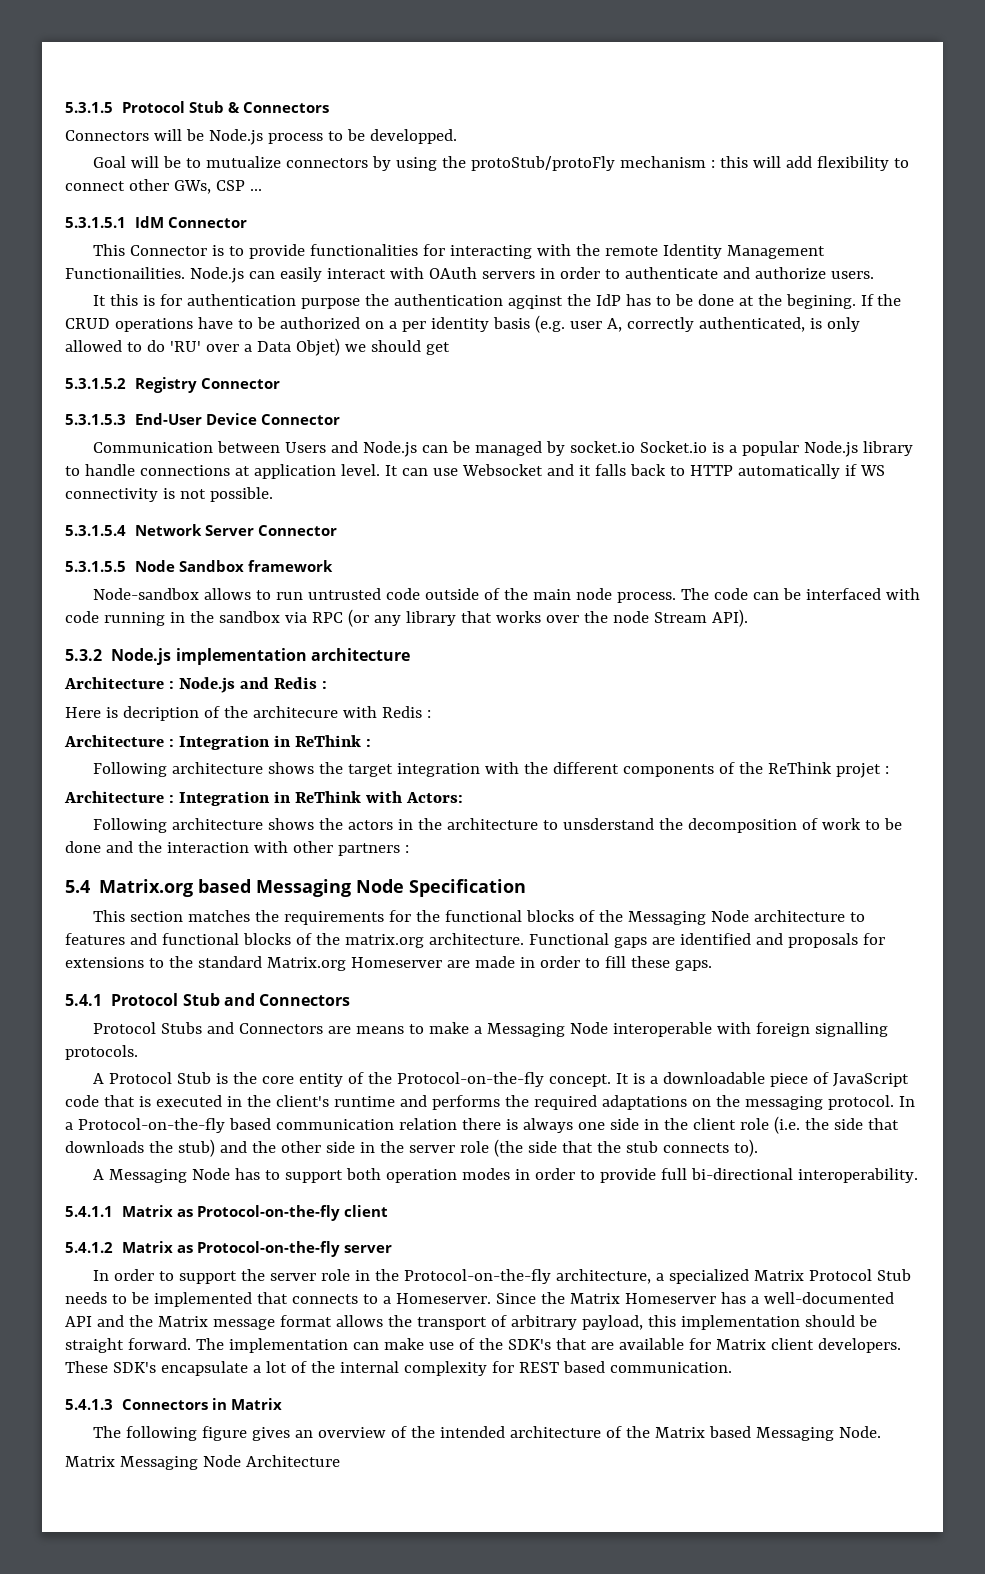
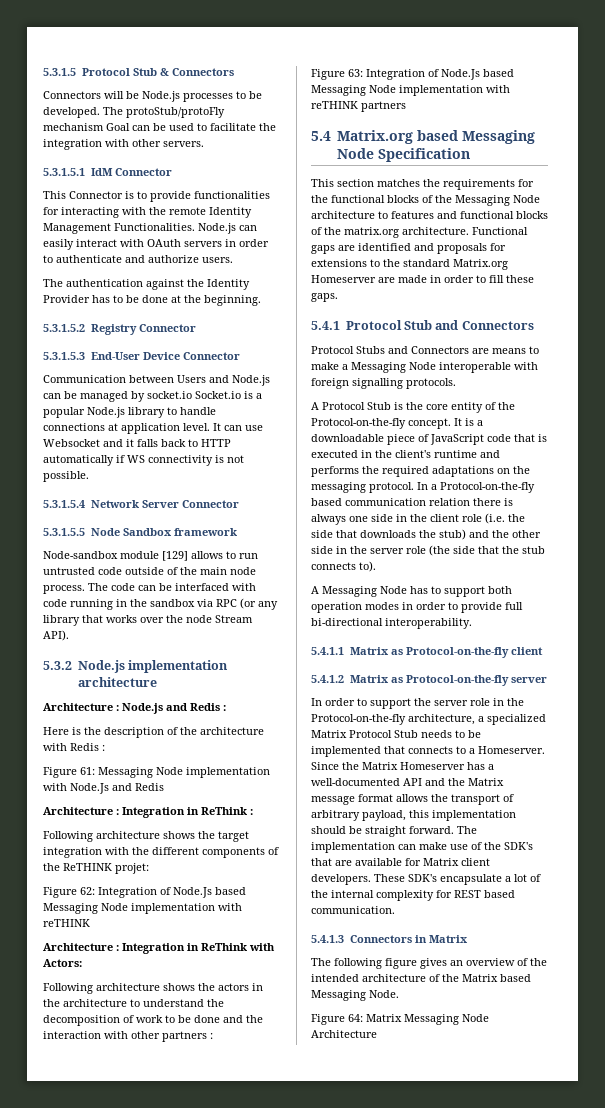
[267,129,457,144] [92,156,909,171] [65,179,262,194] process to be developped. // Goal will be to mutualize connectors by using the protoStub/protoFly mechanism : this will add flexibility to connect other GWs, CSP ... -> [183,91,262,102] [43,107,225,118] [43,123,276,131] [43,139,204,150] processes to be developed. The protoStub/protoFly mechanism Goal can be used to facilitate the integration with other servers.
[65,267,185,279] Functionailities. -> [114,223,195,231] Functionalities.
[92,294,621,309] It this is for authentication purpose the authentication agqinst the IdP -> [43,279,250,290] [43,295,90,303] The authentication against the Identity Provider
[785,294,902,309] [65,315,860,333] [65,338,450,356] begining. If the CRUD operations have to be authorized on a per identity basis (e.g. user A, correctly authenticated, is only allowed to do 'RU' over a Data Objet) we should get -> [204,295,261,306] beginning.
(199, 594) none -> [120,551,188,561] module [129]
[122,706,338,721] decription of the architecure -> [84,727,264,738] the description of the architecture
(431, 714) none -> [43,767,270,778] [43,783,164,794] // Figure 61: Messaging Node implementation with Node.Js and Redis
[767,762,889,778] ReThink projet : -> [63,863,149,874] [43,887,246,898] [43,903,242,914] [43,919,90,927] ReTHINK projet: // Figure 62: Integration of Node.Js based Messaging Node implementation with reTHINK
[562,818,654,830] unsderstand -> [143,999,204,1007] understand
(409, 849) none -> [311,69,514,80] [311,85,510,96] [311,101,406,112] // Figure 63: Integration of Node.Js based Messaging Node implementation with reTHINK partners
(881, 1432) none -> [311,1014,363,1025] Figure 64:

